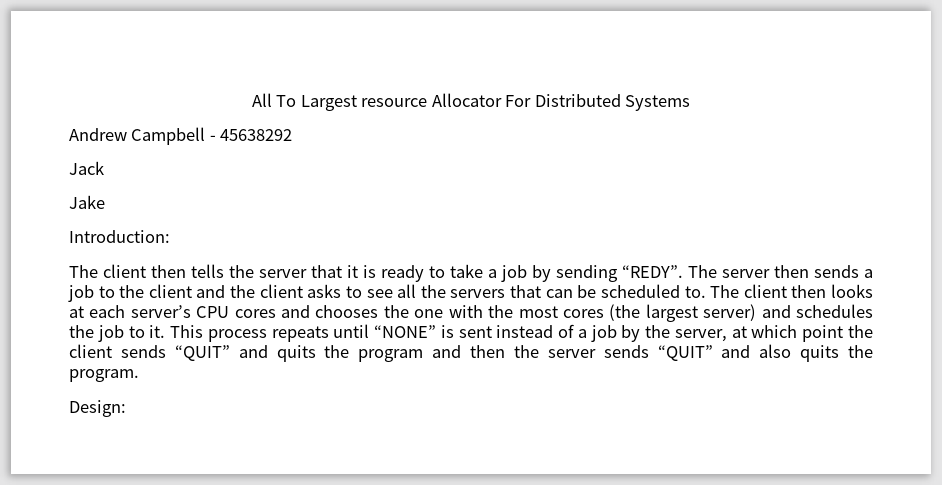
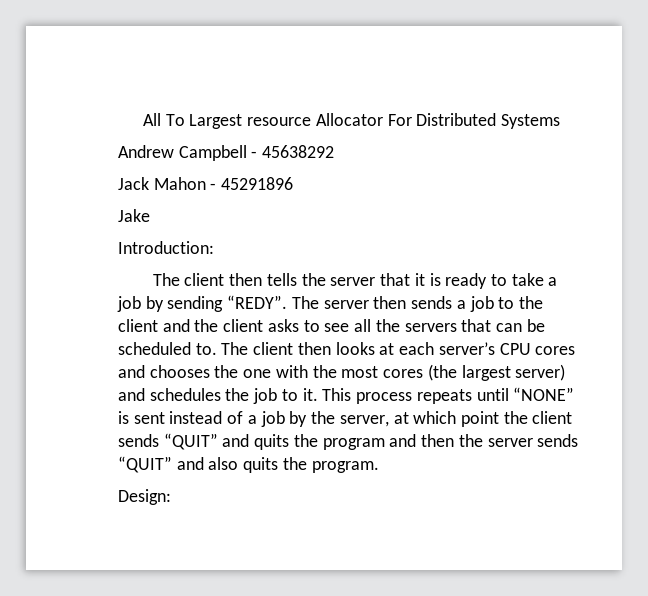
(104, 168) none -> [153,177,294,190] Mahon - 45291896

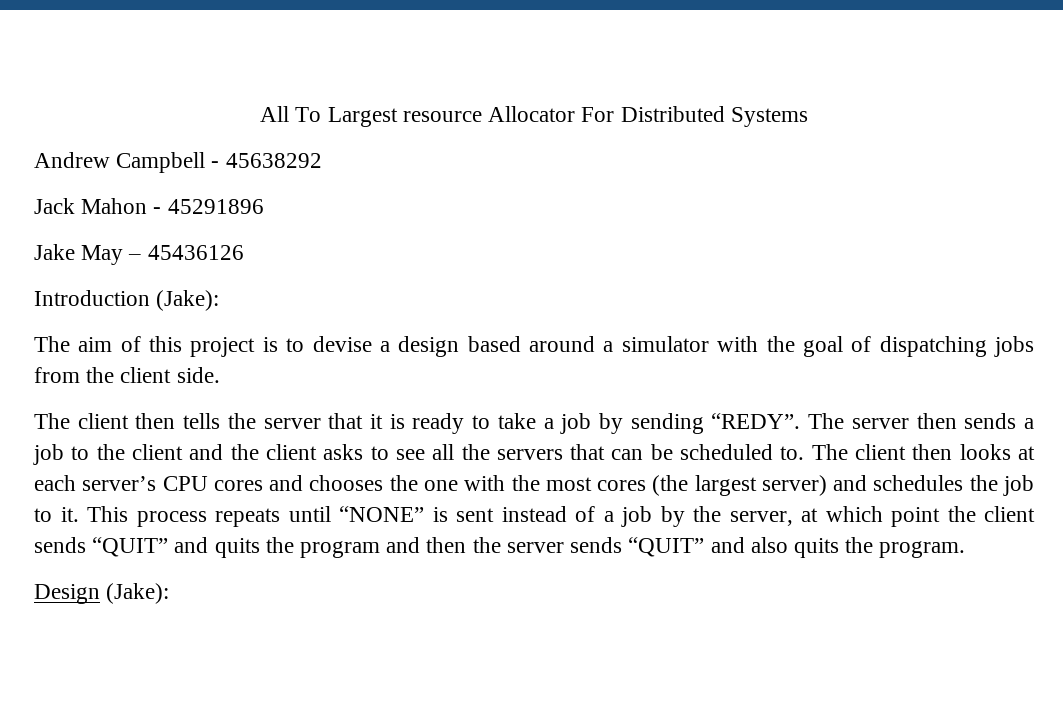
[118,241,214,254] // Introduction: -> [81,245,244,265] [34,290,220,311] [34,336,1034,357] [34,367,220,383] May – 45436126 // Introduction (Jake): // The aim of this project is to devise a design based around a simulator with the goal of dispatching jobs from the client side.
[118,489,171,505] Design: -> [34,583,170,604] Design (Jake):

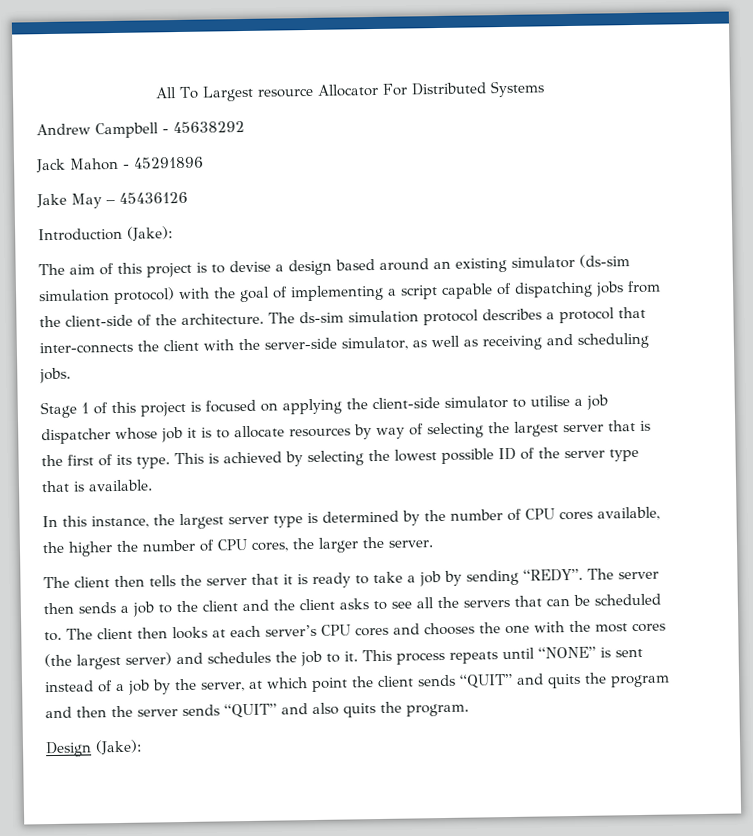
[603,336,1034,357] [34,367,220,383] a simulator with the goal of dispatching jobs from the client side. -> [433,254,630,273] [38,280,661,305] [39,306,646,328] [39,332,649,355] [39,367,71,384] [40,394,608,419] [41,420,651,445] [41,447,639,469] [41,479,153,493] [42,506,660,530] [42,536,433,557] an existing simulator (ds-sim simulation protocol) with the goal of implementing a script capable of dispatching jobs from the client-side of the architecture. The ds-sim simulation protocol describes a protocol that inter-connects the client with the server-side simulator, as well as receiving and scheduling jobs. // Stage 1 of this project is focused on applying the client-side simulator to utilise a job dispatcher whose job it is to allocate resources by way of selecting the largest server that is the first of its type. This is achieved by selecting the lowest possible ID of the server type that is available. // In this instance, the largest server type is determined by the number of CPU cores available, the higher the number of CPU cores, the larger the server.

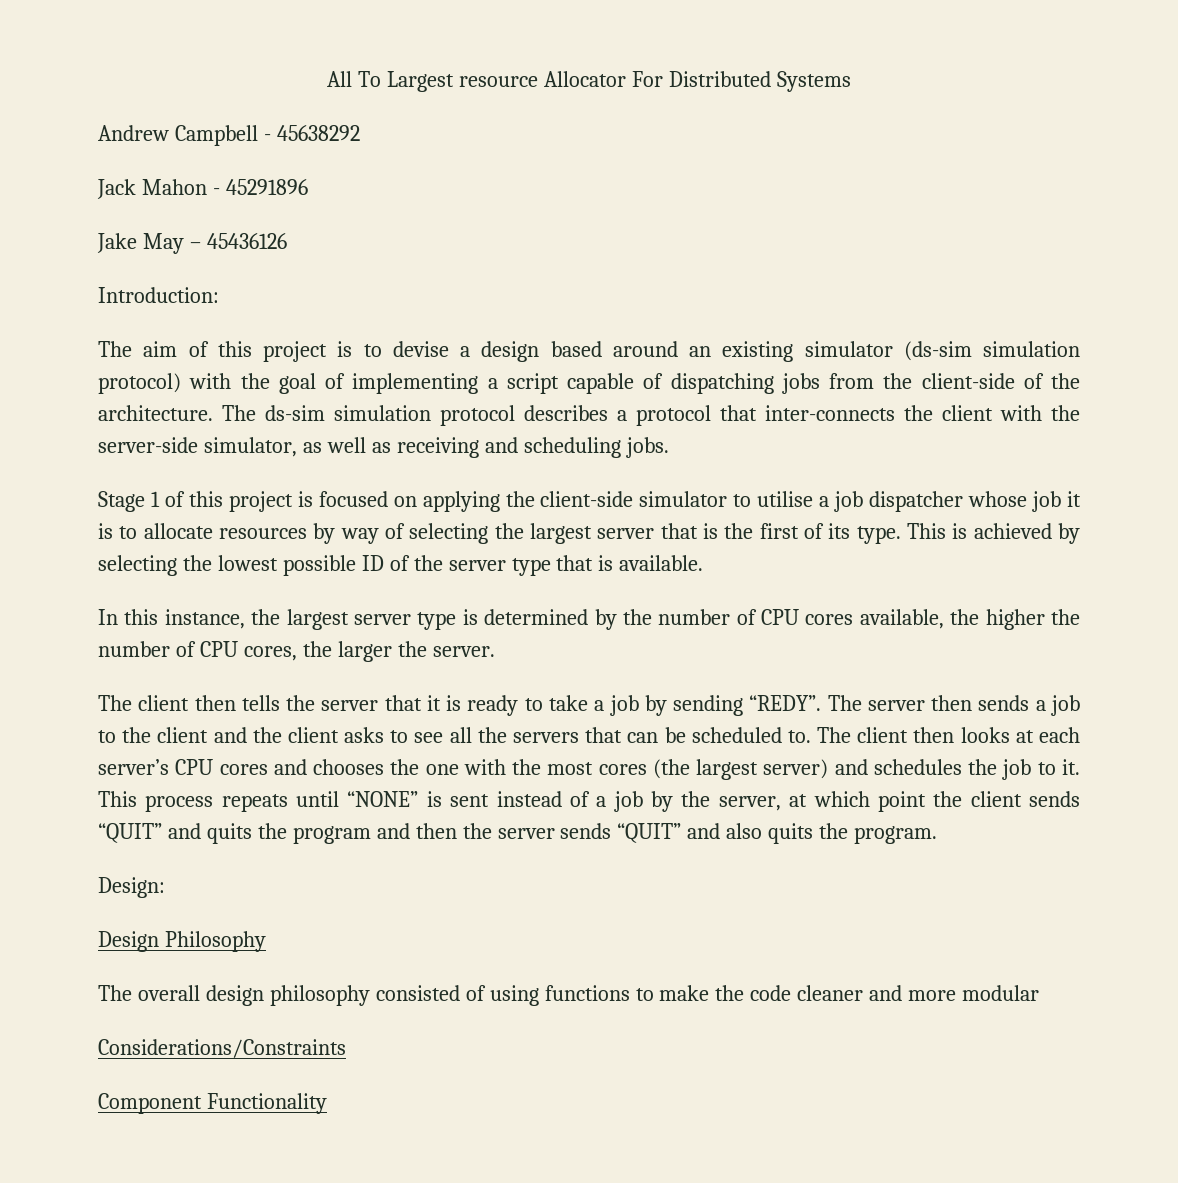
[38,226,173,242] Introduction (Jake): -> [98,287,219,303] Introduction:
(469, 710) none -> [98,877,165,898] // Design:
[95,739,142,756] (Jake): -> [164,931,266,952] [98,985,1040,1006] [98,1039,346,1058] [98,1093,327,1114] Philosophy // The overall design philosophy consisted of using functions to make the code cleaner and more modular // Considerations/Constraints // Component Functionality

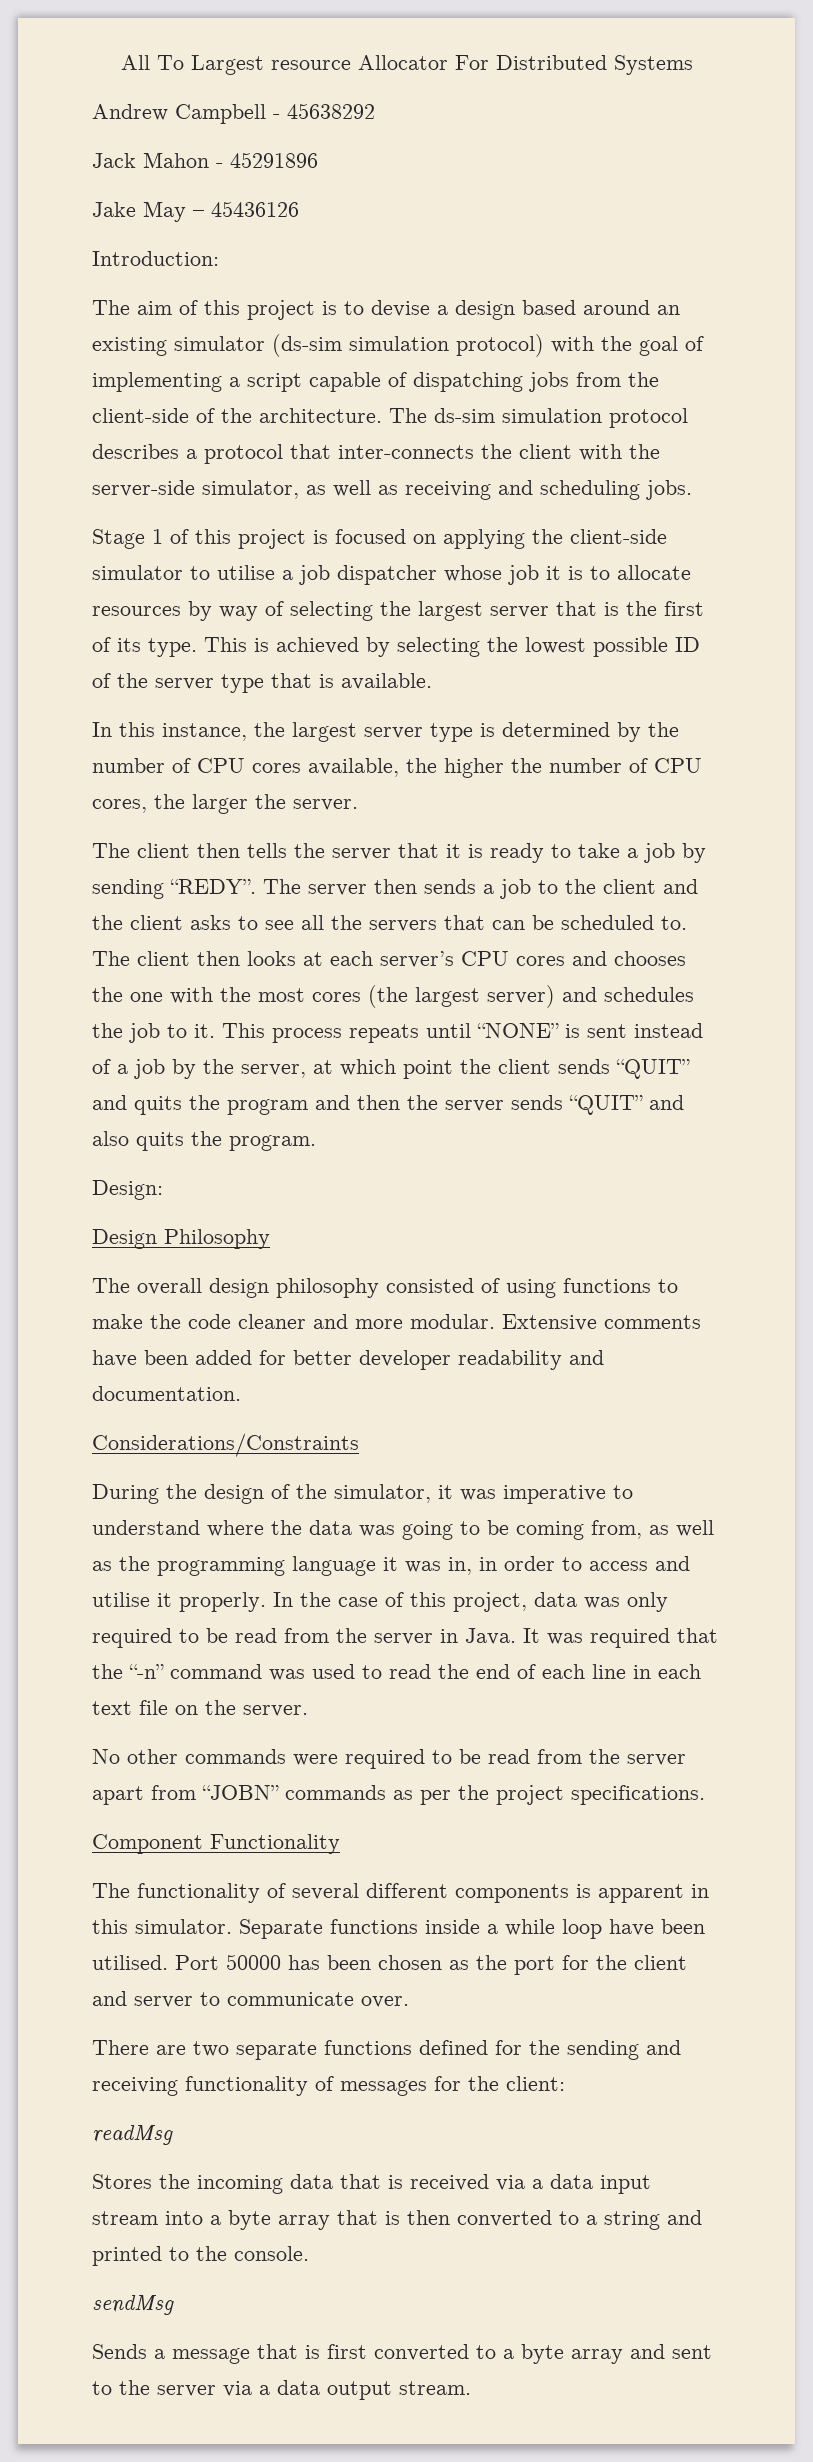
[962,985,1040,1001] [98,1039,346,1058] [98,1093,327,1114] modular // Considerations/Constraints // Component Functionality -> [410,1314,701,1331] [92,1350,604,1370] [92,1386,241,1401] [92,1433,359,1457] [92,1484,633,1504] [92,1520,714,1540] [92,1556,690,1576] [92,1592,668,1612] [92,1628,718,1648] [92,1664,701,1681] [92,1700,308,1717] [92,1749,686,1769] [92,1785,705,1805] [92,1834,340,1854] [92,1883,709,1903] [92,1919,705,1939] [92,1954,687,1975] [92,1991,409,2008] [92,2040,681,2060] [92,2076,565,2096] [92,2125,173,2145] [92,2174,651,2194] [92,2210,702,2230] [92,2246,309,2266] [92,2295,174,2315] [92,2344,712,2364] [92,2380,471,2400] modular. Extensive comments have been added for better developer readability and documentation. // Considerations/Constraints // During the design of the simulator, it was imperative to understand where the data was going to be coming from, as well as the programming language it was in, in order to access and utilise it properly. In the case of this project, data was only required to be read from the server in Java. It was required that the “-n” command was used to read the end of each line in each text file on the server. // No other commands were required to be read from the server apart from “JOBN” commands as per the project specifications. // Component Functionality // The functionality of several different components is apparent in this simulator. Separate functions inside a while loop have been utilised. Port 50000 has been chosen as the port for the client and server to communicate over. // There are two separate functions defined for the sending and receiving functionality of messages for the client: // readMsg // Stores the incoming data that is received via a data input stream into a byte array that is then converted to a string and printed to the console. // sendMsg // Sends a message that is first converted to a byte array and sent to the server via a data output stream.

